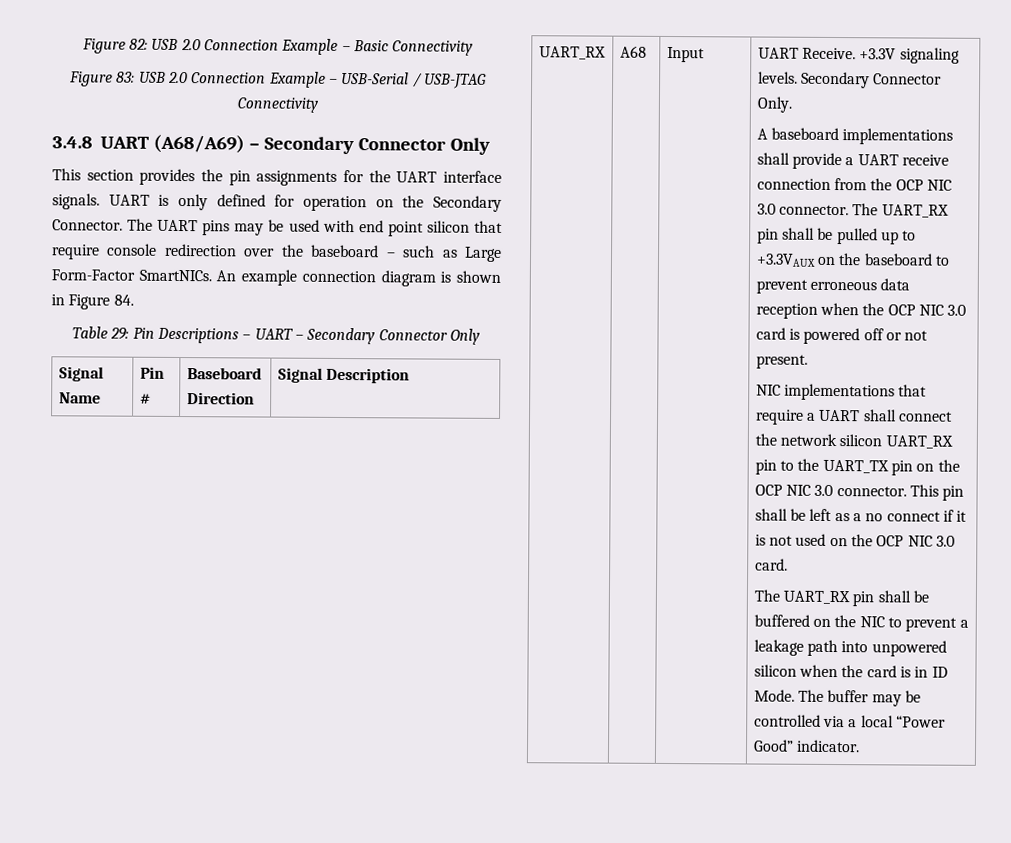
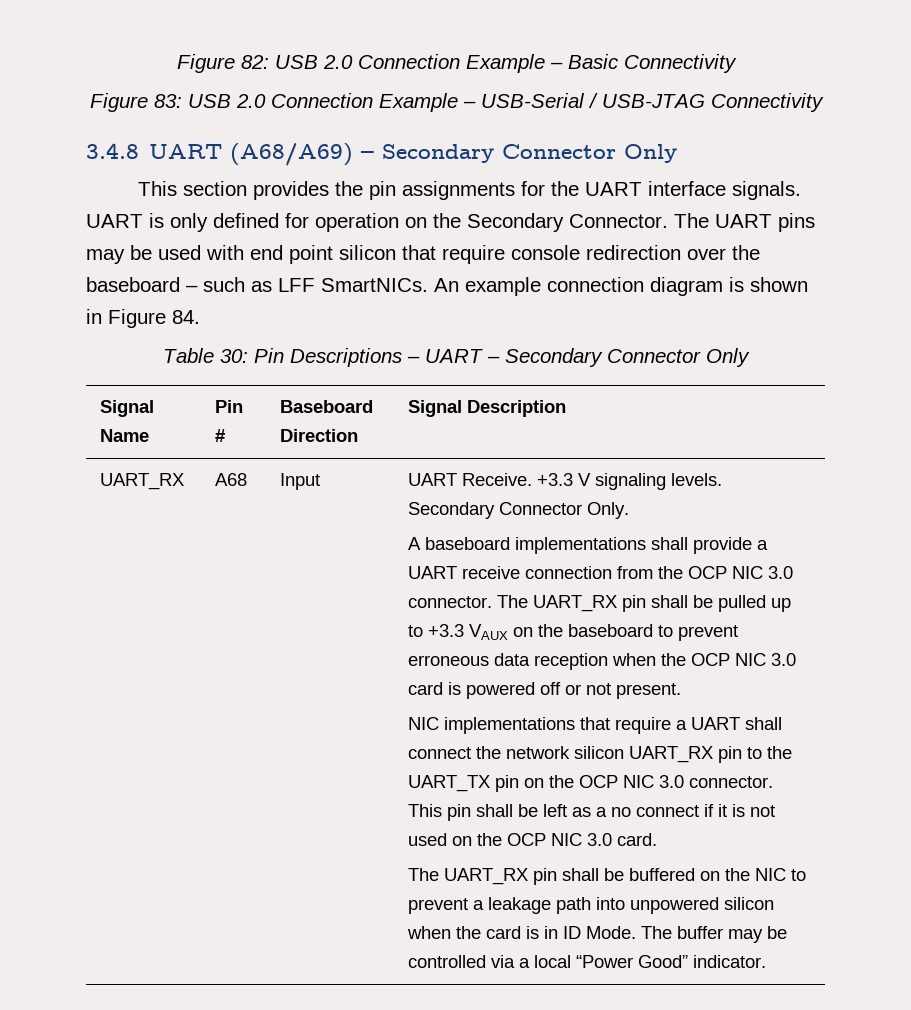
[464,246,503,262] [51,269,135,281] Large Form-Factor -> [278,278,315,292] LFF
[110,327,130,340] 29: -> [220,349,248,363] 30:
[859,48,897,60] +3.3V -> [537,473,592,486] +3.3 V
[755,253,816,267] +3.3VAUX -> [428,624,509,640] +3.3 VAUX

